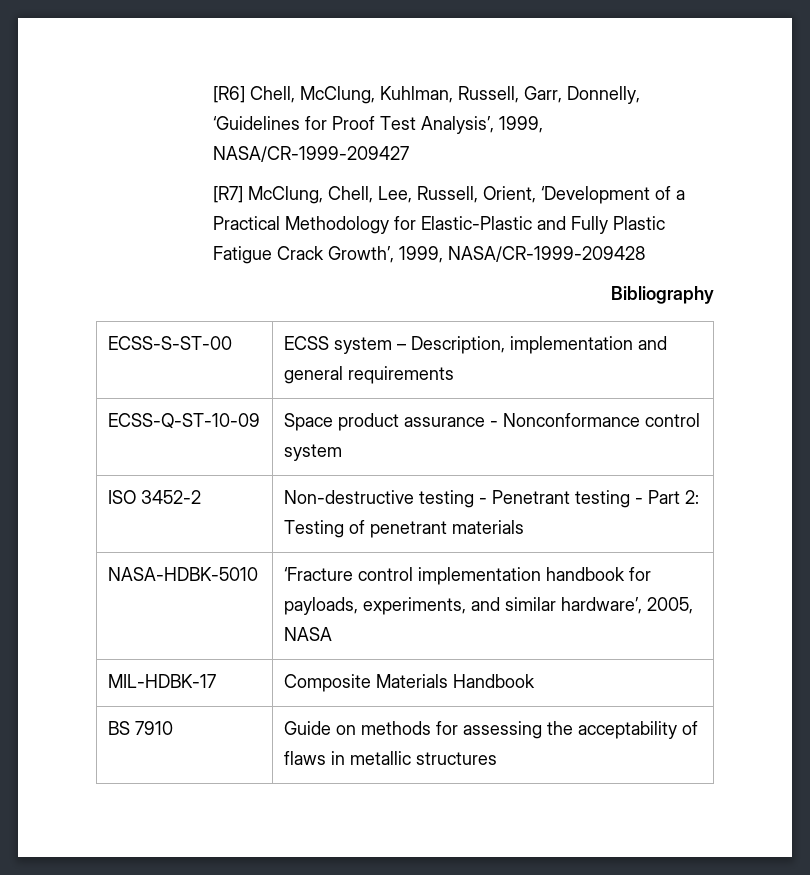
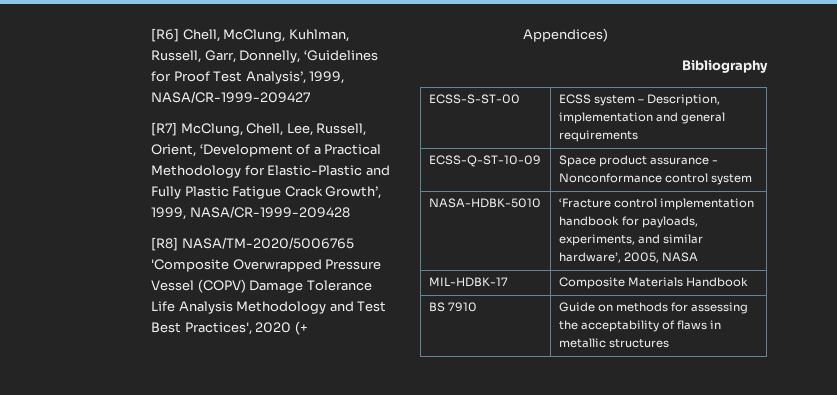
(645, 254) none -> [151,237,354,251] [151,259,382,272] [151,279,372,293] [151,301,387,314] [151,321,308,335] [523,28,609,42] // [R8] NASA/TM-2020/5006765 'Composite Overwrapped Pressure Vessel (COPV) Damage Tolerance Life Analysis Methodology and Test Best Practices', 2020 (+ Appendices)
[107,490,201,504] [283,490,699,508] [283,520,524,538] // ISO 3452-2 | Non-destructive testing - Penetrant testing - Part 2: Testing of penetrant materials -> (753, 179) none

